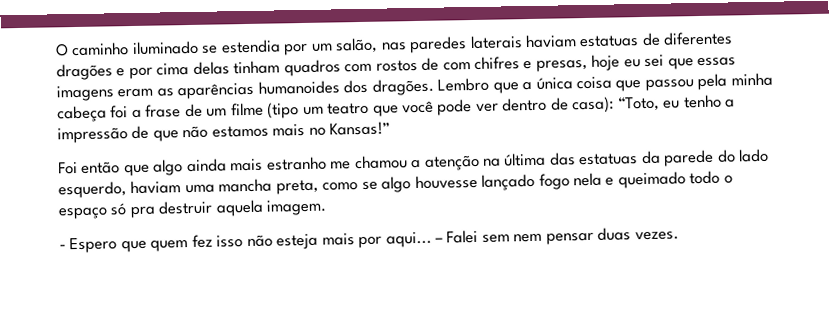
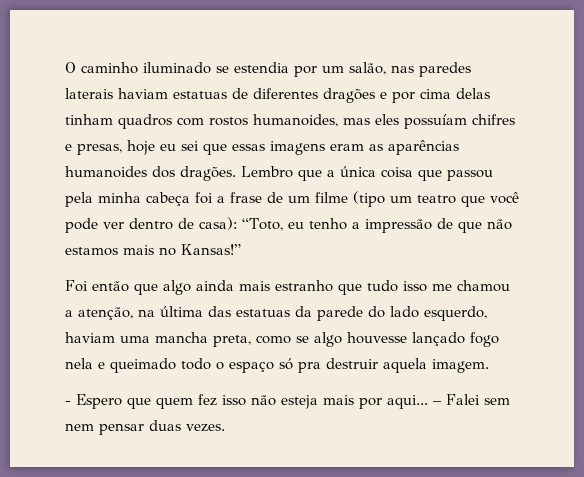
[421,57,471,71] de com -> [253,114,467,129] humanoides, mas eles possuíam
(327, 163) none -> [338,280,427,295] que tudo isso
[424,154,480,171] atenção -> [78,307,133,320] atenção,

